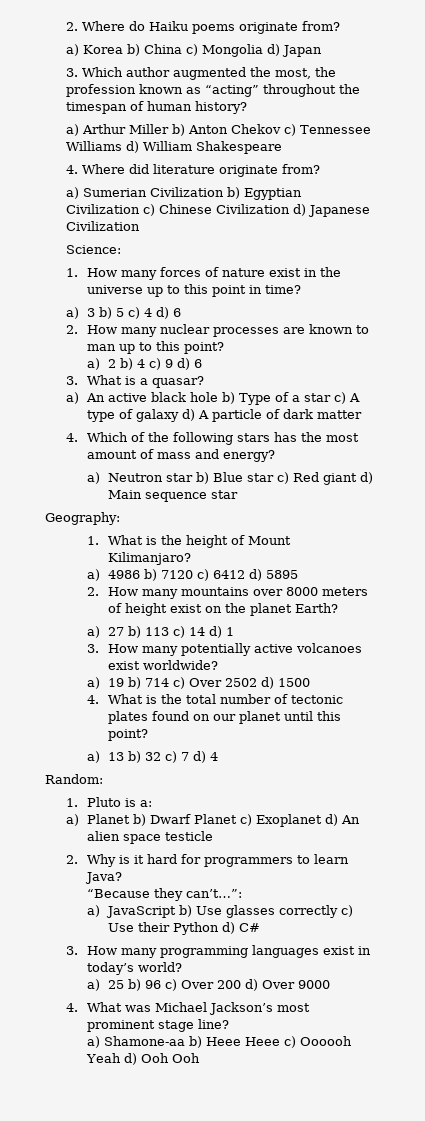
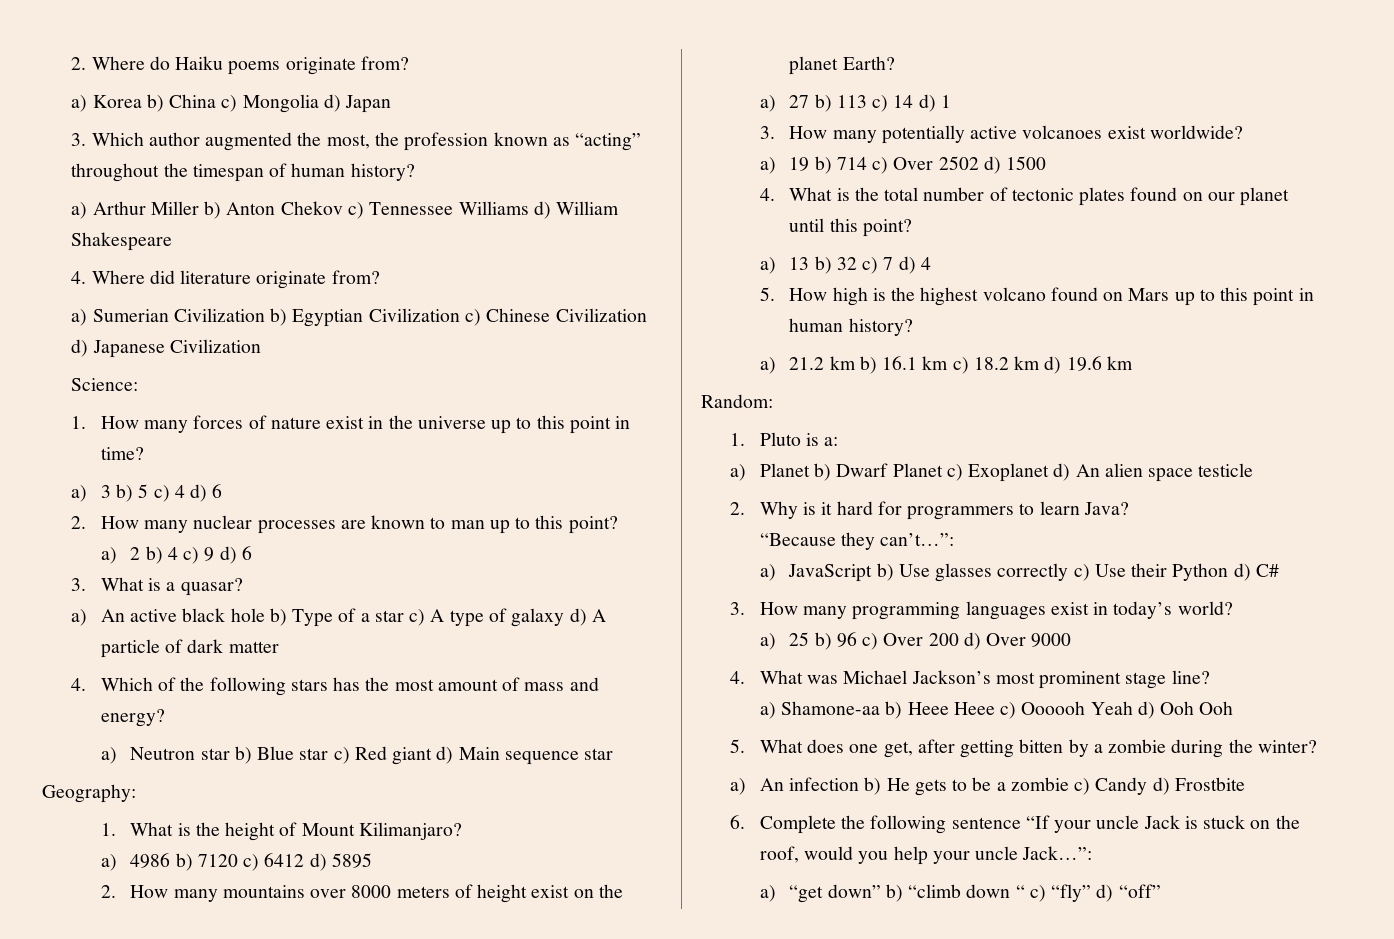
(218, 756) none -> [759,287,1314,306] [789,318,913,336] [759,356,1133,374] // 5. How high is the highest volcano found on Mars up to this point in human history? // a) 21.2 km b) 16.1 km c) 18.2 km d) 19.6 km
(200, 1058) none -> [730,739,1318,758] [730,777,1246,796] [730,815,1300,834] [759,846,1093,865] [759,884,1161,903] // 5. What does one get, after getting bitten by a zombie during the winter? // a) An infection b) He gets to be a zombie c) Candy d) Frostbite // 6. Complete the following sentence “If your uncle Jack is stuck on the roof, would you help your uncle Jack…”: // a) “get down” b) “climb down “ c) “fly” d) “off”

